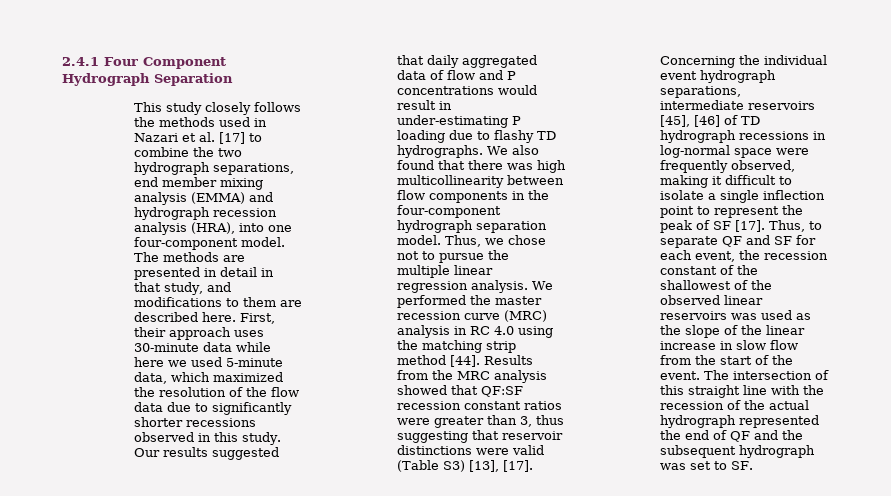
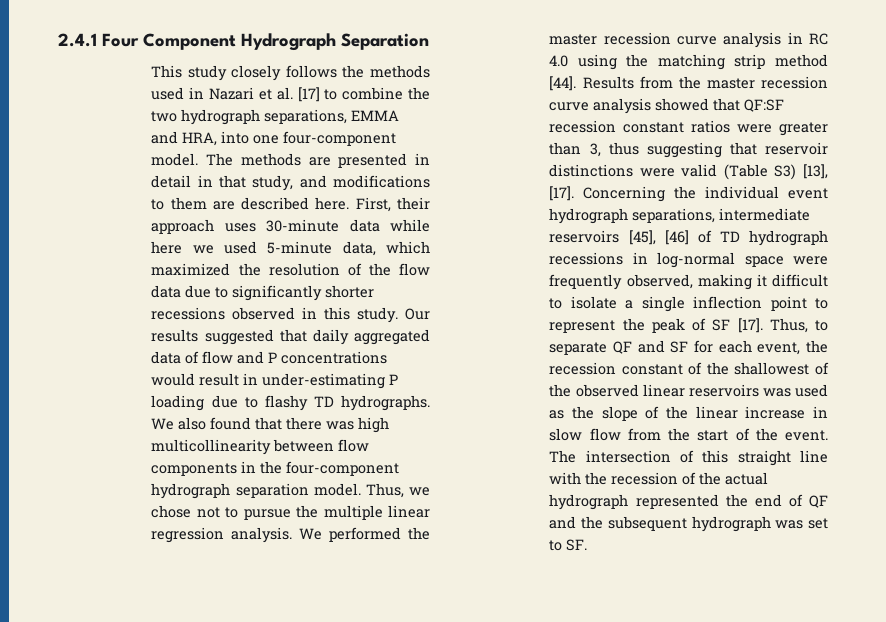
[134,177,264,190] [134,192,274,205] [134,207,278,220] [134,222,236,235] end member mixing analysis (EMMA) and hydrograph recession analysis (HRA), -> [351,110,400,121] [151,131,218,146] EMMA and HRA,
[504,310,548,322] (MRC) -> (718, 40) none
[457,371,491,380] MRC -> [706,76,828,89] [549,102,590,111] master recession curve

